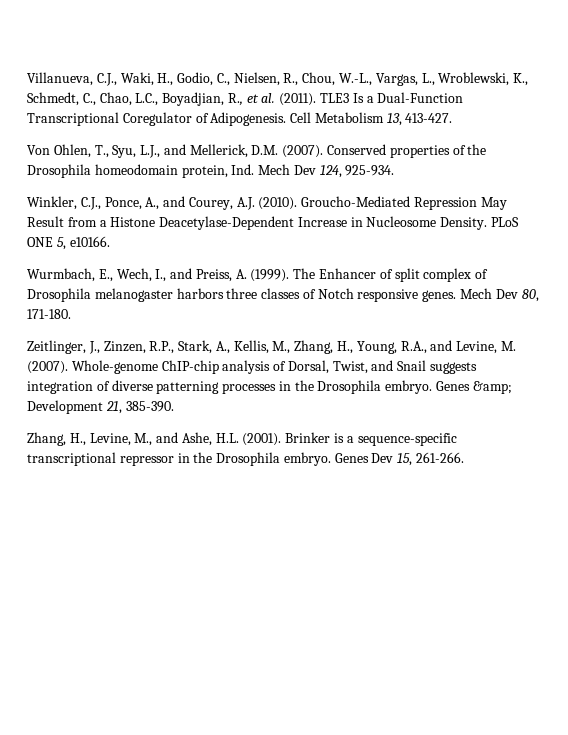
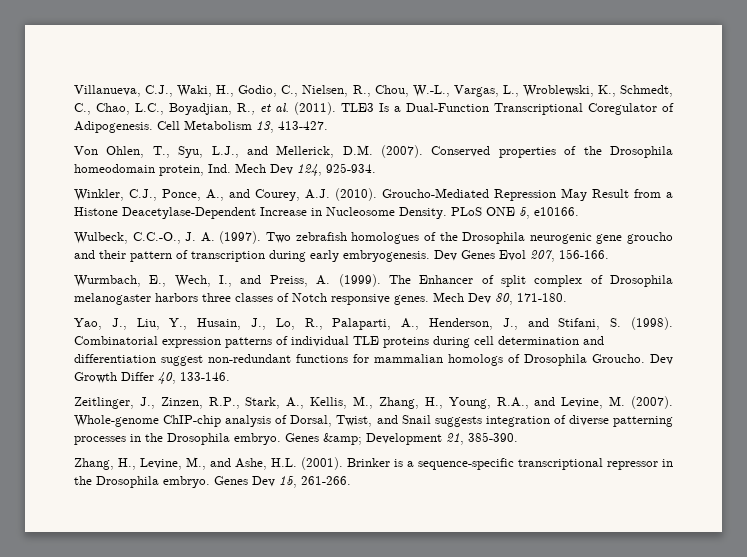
(110, 241) none -> [74,231,674,244] [74,249,609,262] // Wulbeck, C.C.-O., J. A. (1997). Two zebrafish homologues of the Drosophila neurogenic gene groucho and their pattern of transcription during early embryogenesis. Dev Genes Evol 207, 156-166.
(71, 314) none -> [74,317,673,330] [74,336,604,348] [74,354,673,366] [74,372,230,384] // Yao, J., Liu, Y., Husain, J., Lo, R., Palaparti, A., Henderson, J., and Stifani, S. (1998). Combinatorial expression patterns of individual TLE proteins during cell determination and differentiation suggest non-redundant functions for mammalian homologs of Drosophila Groucho. Dev Growth Differ 40, 133-146.

